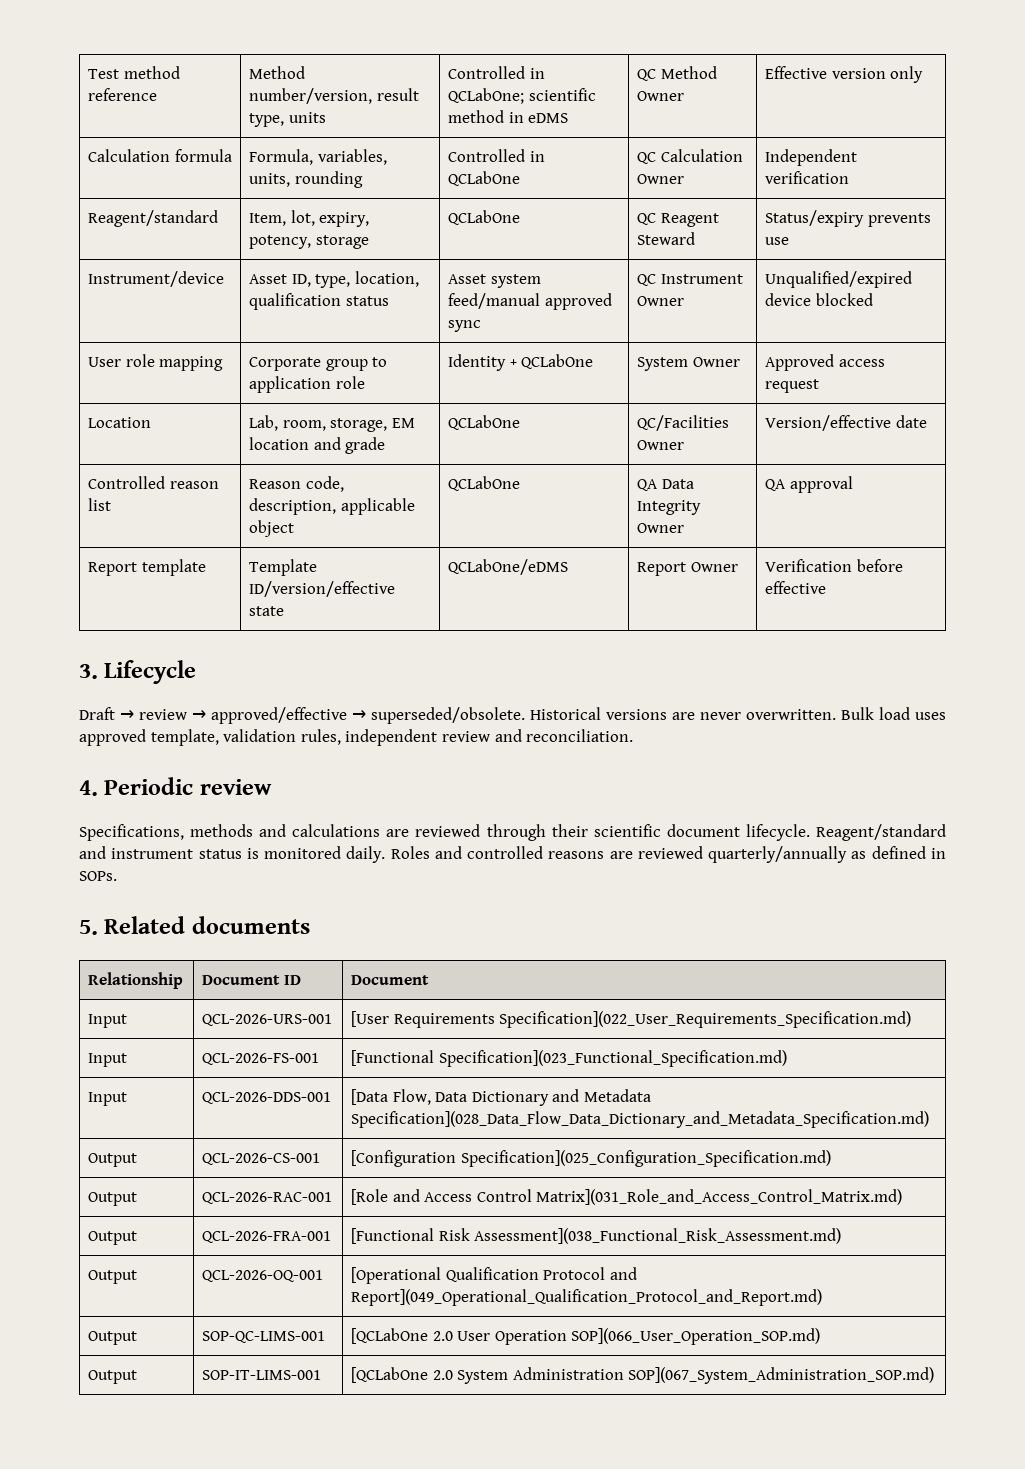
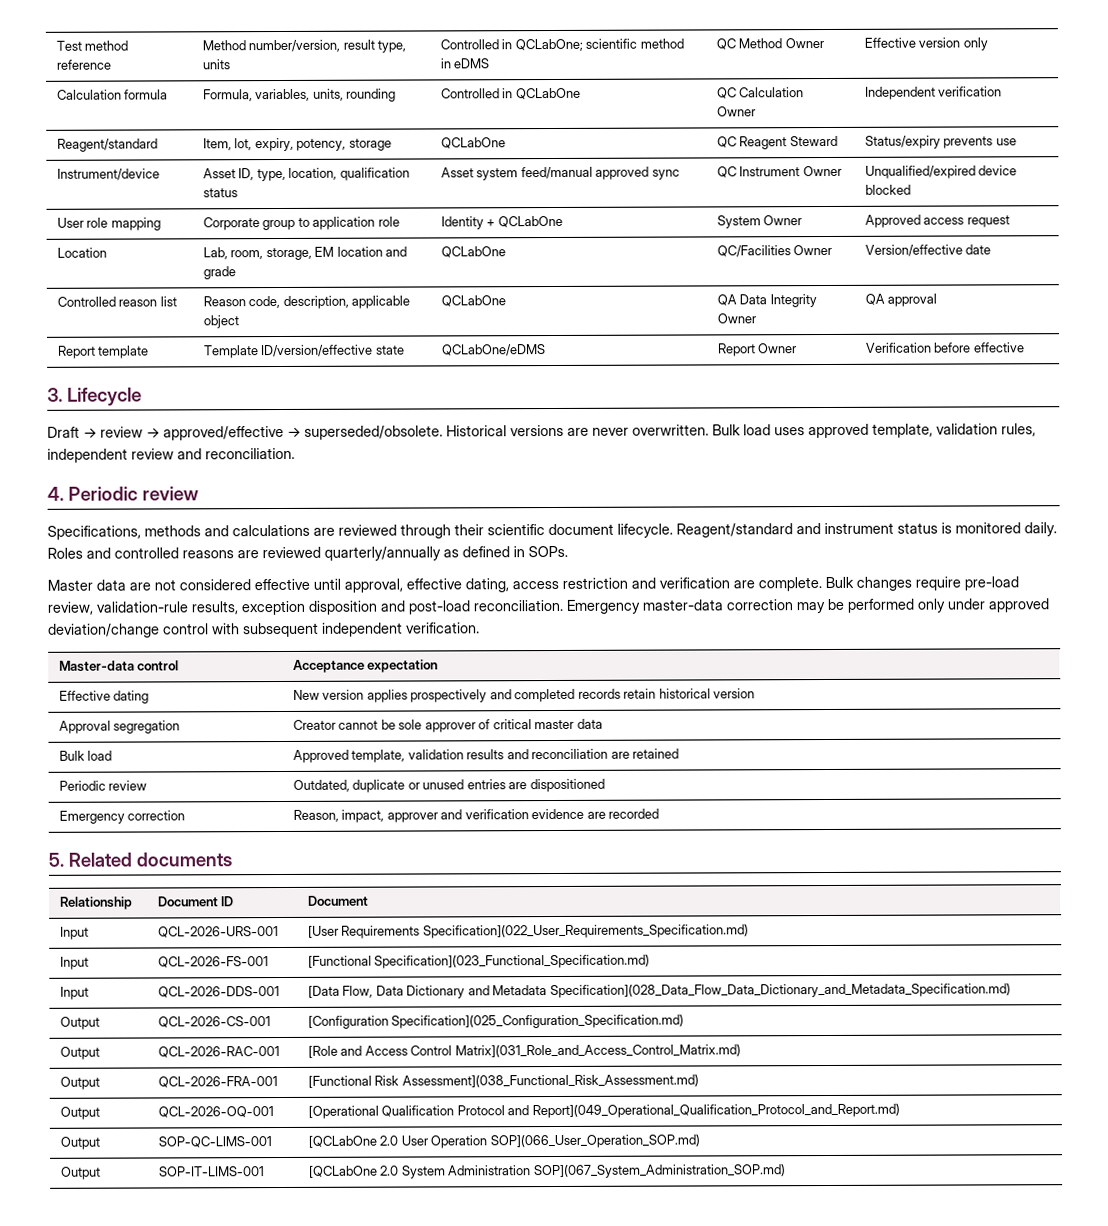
(117, 876) none -> [47,576,1019,593] [47,598,1050,616] [48,622,480,638] [58,660,180,672] [292,659,439,673] [58,690,150,704] [292,688,756,703] [58,720,181,734] [292,718,603,733] [58,750,113,761] [292,748,680,763] [58,780,148,791] [292,778,605,793] [58,810,186,824] [292,808,660,823] // Master data are not considered effective until approval, effective dating, access restriction and verification are complete. Bulk changes require pre-load review, validation-rule results, exception disposition and post-load reconciliation. Emergency master-data correction may be performed only under approved deviation/change control with subsequent independent verification. // Master-data control | Acceptance expectation // Effective dating | New version applies prospectively and completed records retain historical version // Approval segregation | Creator cannot be sole approver of critical master data // Bulk load | Approved template, validation results and reconciliation are retained // Periodic review | Outdated, duplicate or unused entries are dispositioned // Emergency correction | Reason, impact, approver and verification evidence are recorded

